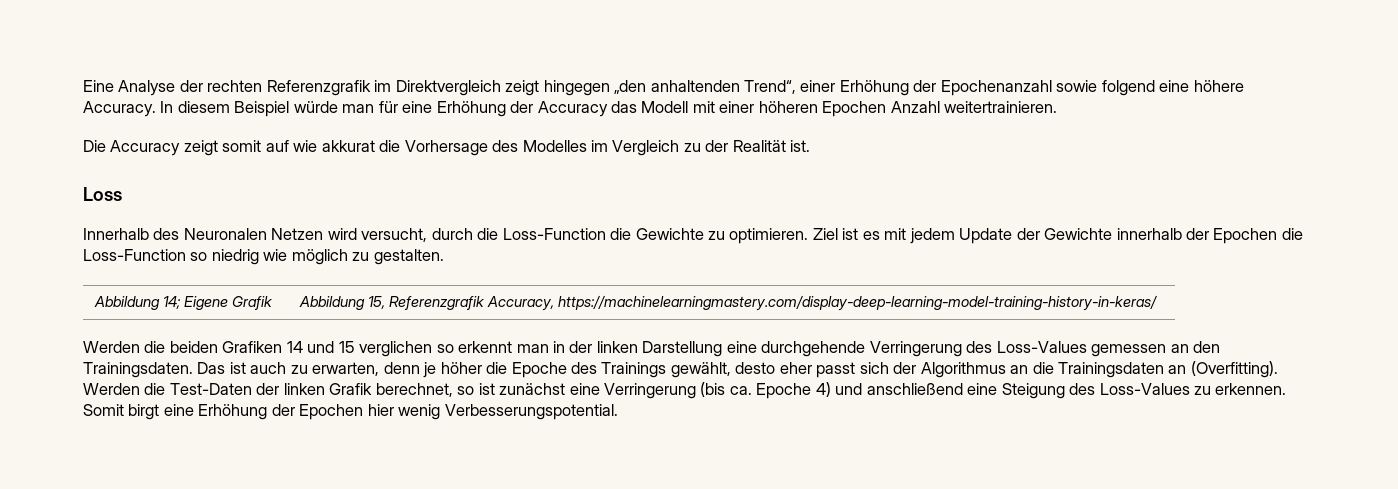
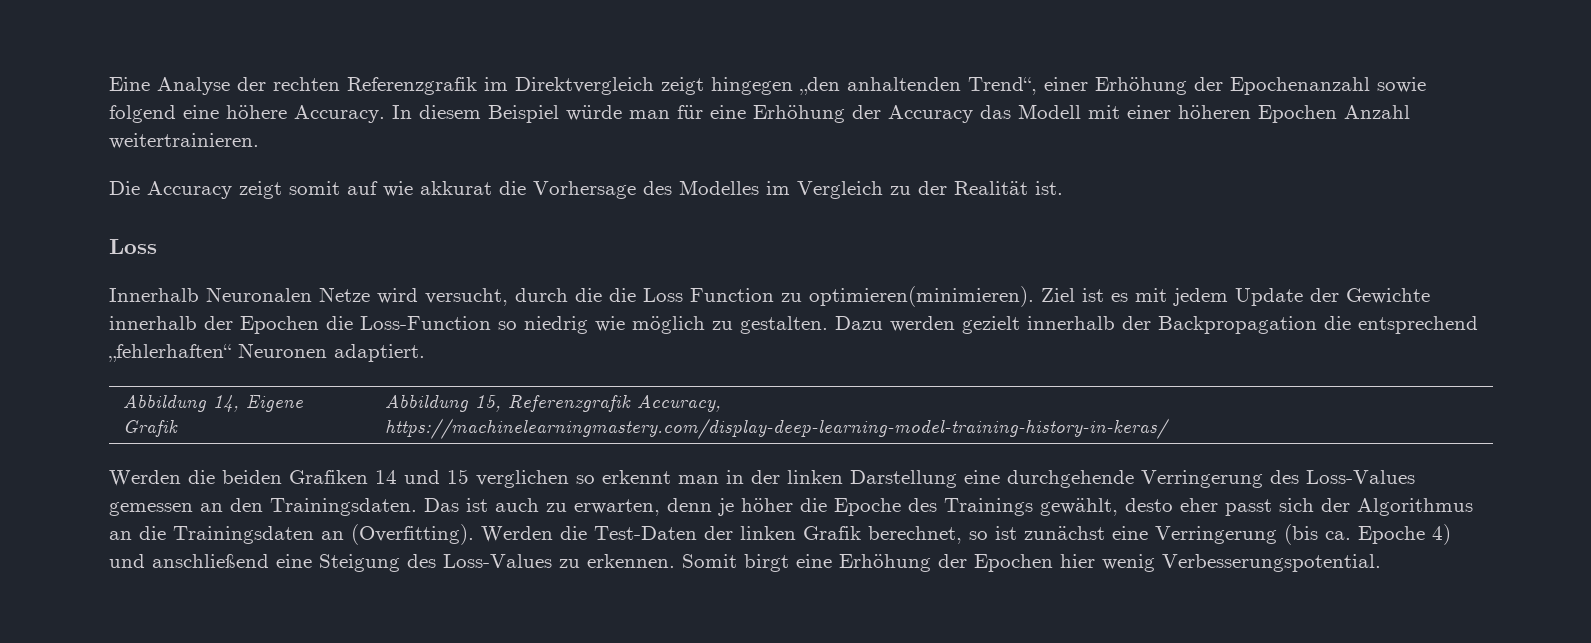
[153,228,324,240] des Neuronalen Netzen -> [206,287,370,302] Neuronalen Netze
[502,228,809,244] Loss-Function die Gewichte zu optimieren. -> [609,286,1034,307] die Loss Function zu optimieren(minimieren).
[93,296,182,310] // Abbildung 14; -> [835,316,1478,334] [109,343,425,363] [123,394,240,412] Dazu werden gezielt innerhalb der Backpropagation die entsprechend „fehlerhaften“ Neuronen adaptiert. // Abbildung 14,

